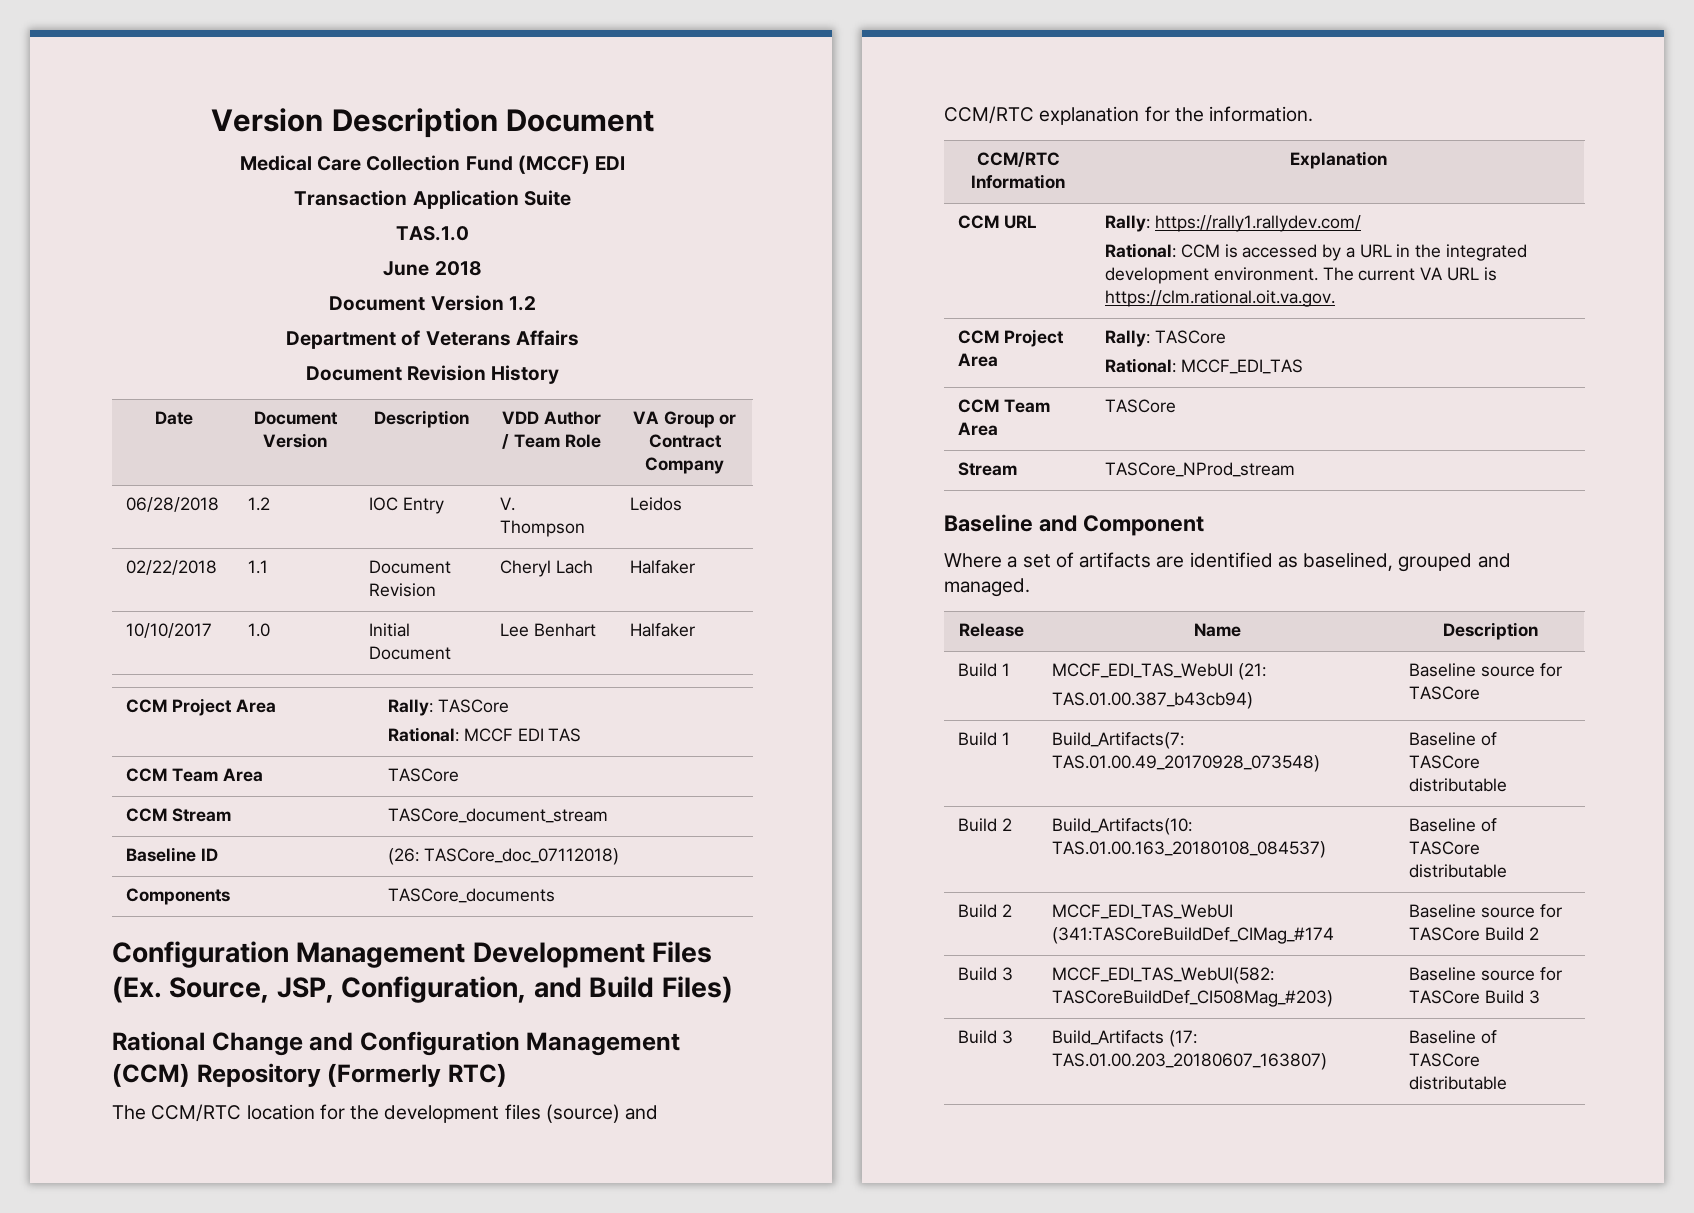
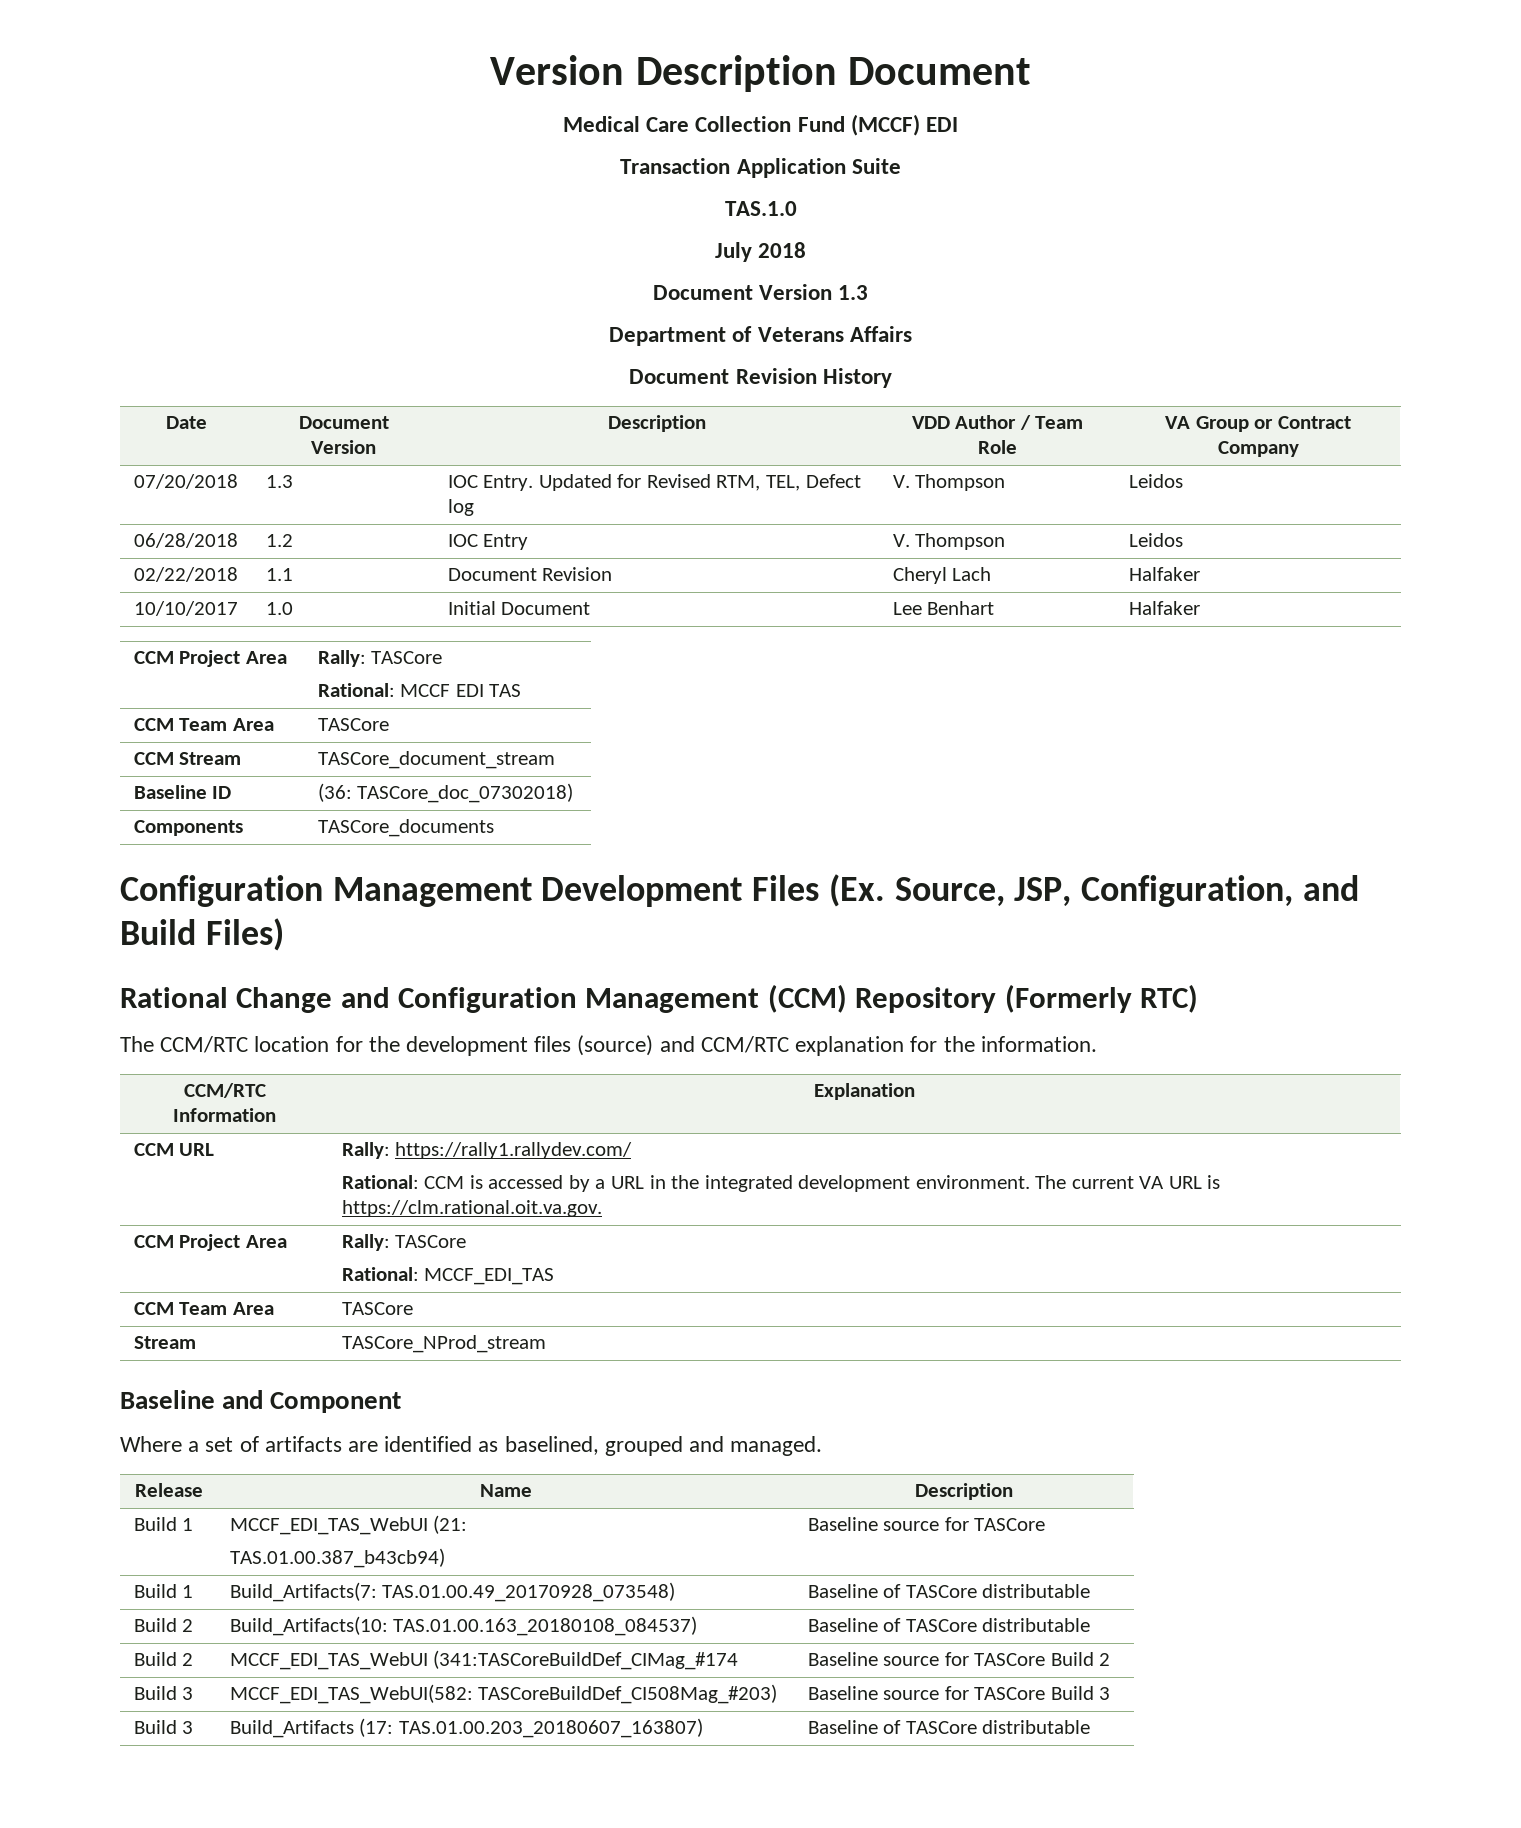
[383,261,430,276] June -> [714,242,752,262] July
[508,296,536,311] 1.2 -> [838,285,869,300] 1.3
(724, 465) none -> [133,474,238,489] [265,475,293,488] [447,474,861,491] [447,499,474,516] [892,474,1006,491] [1128,474,1183,488] // 07/20/2018 | 1.3 | IOC Entry. Updated for Revised RTM, TEL, Defect log | V. Thompson | Leidos
[388,848,619,865] (26: TASCore_doc_07112018) -> [317,783,574,803] (36: TASCore_doc_07302018)

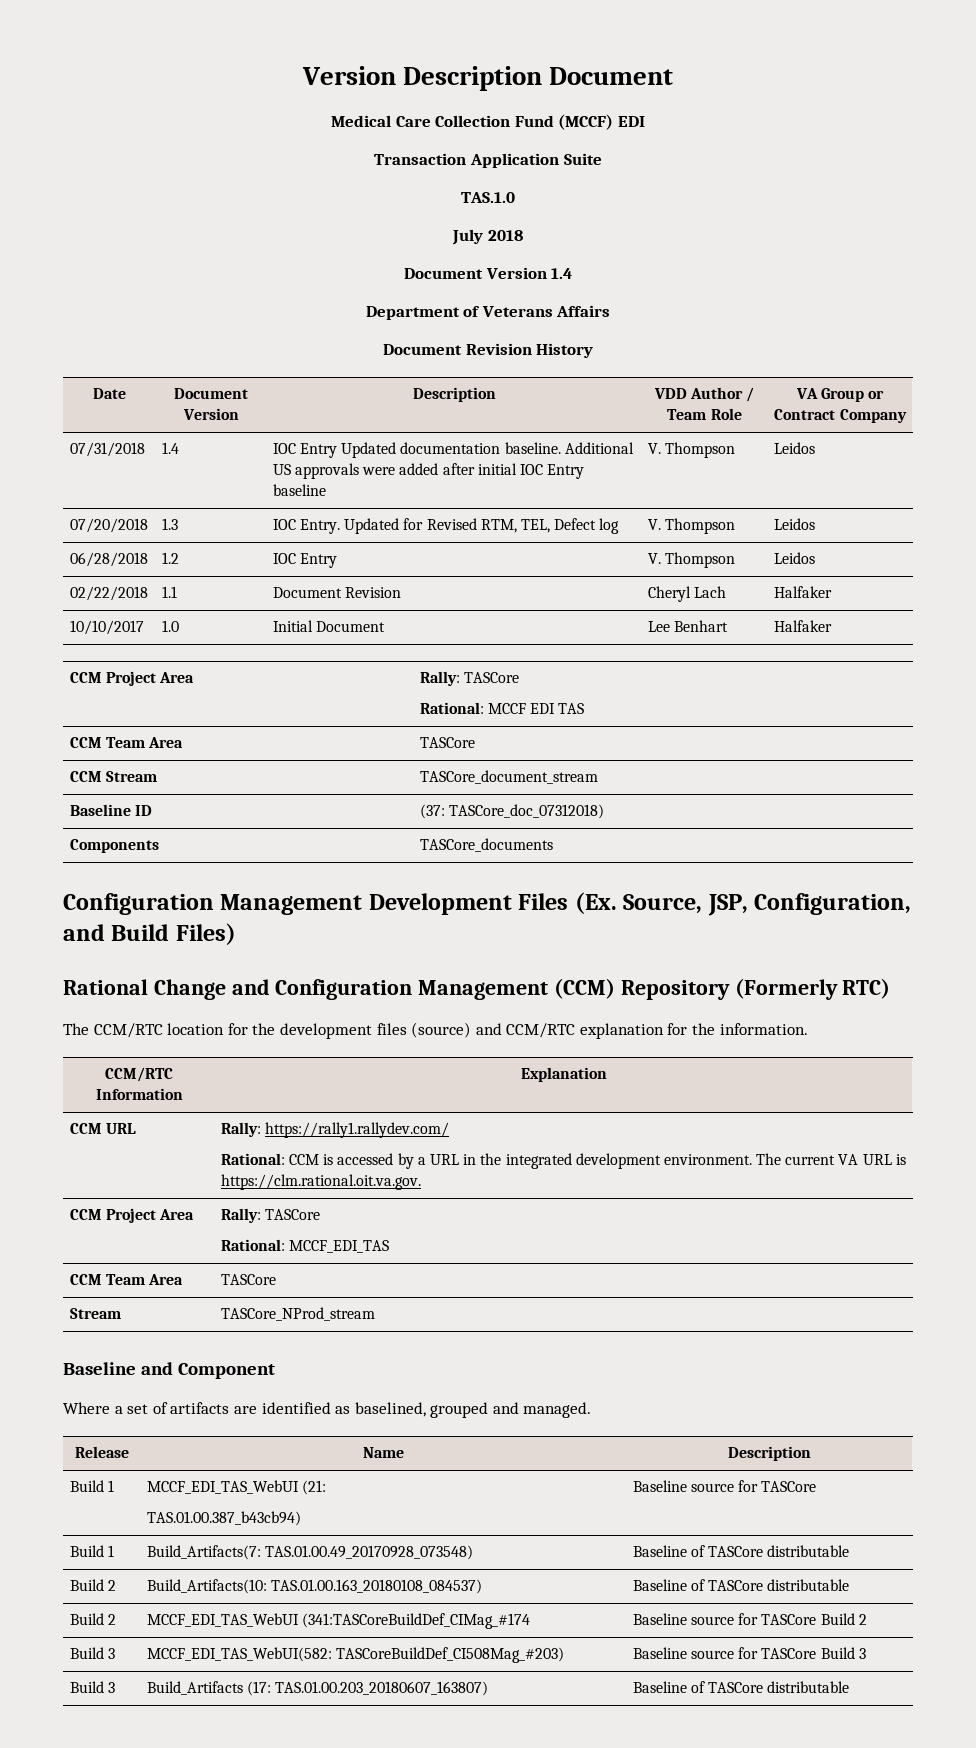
[838,285,869,300] 1.3 -> [551,268,573,279] 1.4
(1299, 449) none -> [69,442,145,457] [161,442,179,454] [272,442,634,458] [272,463,585,479] [272,484,326,496] [647,442,736,458] [773,442,815,454] // 07/31/2018 | 1.4 | IOC Entry Updated documentation baseline. Additional US approvals were added after initial IOC Entry baseline | V. Thompson | Leidos
[317,783,574,803] (36: TASCore_doc_07302018) -> [419,804,605,819] (37: TASCore_doc_07312018)

